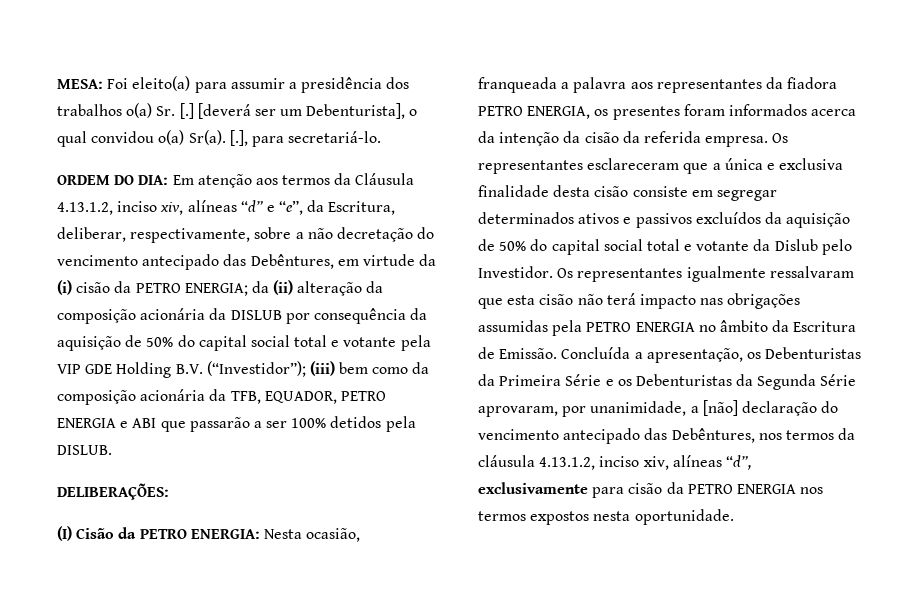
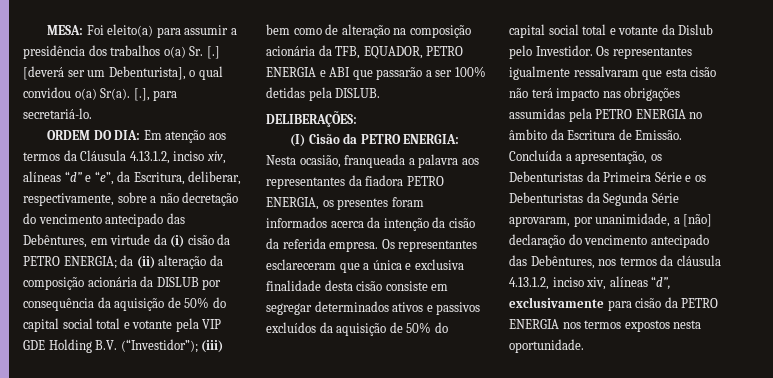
[412,362,430,374] da -> [325,24,407,38] de alteração na
[330,416,382,428] detidos -> [266,87,305,98] detidas

